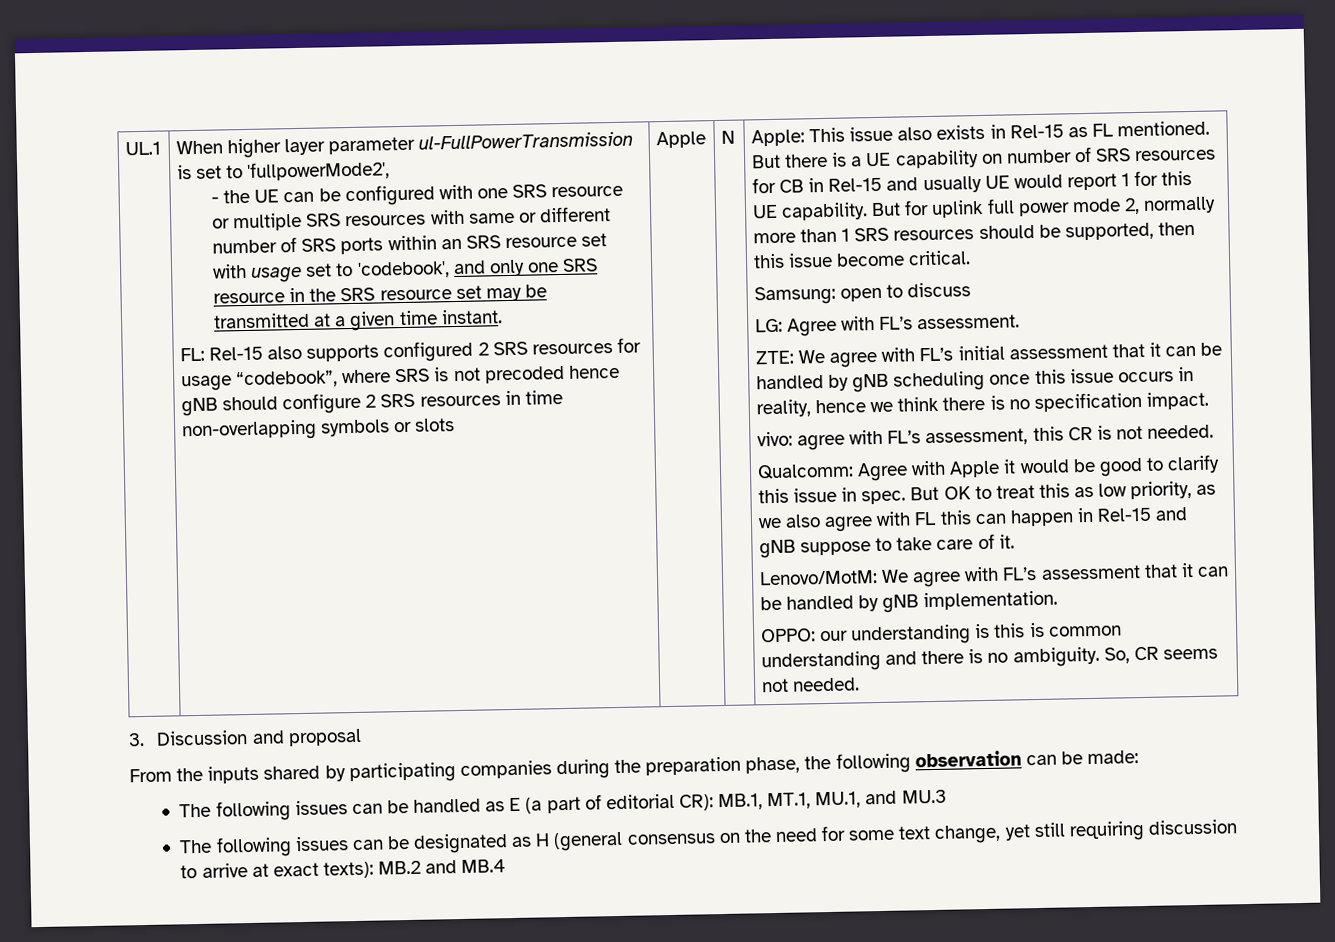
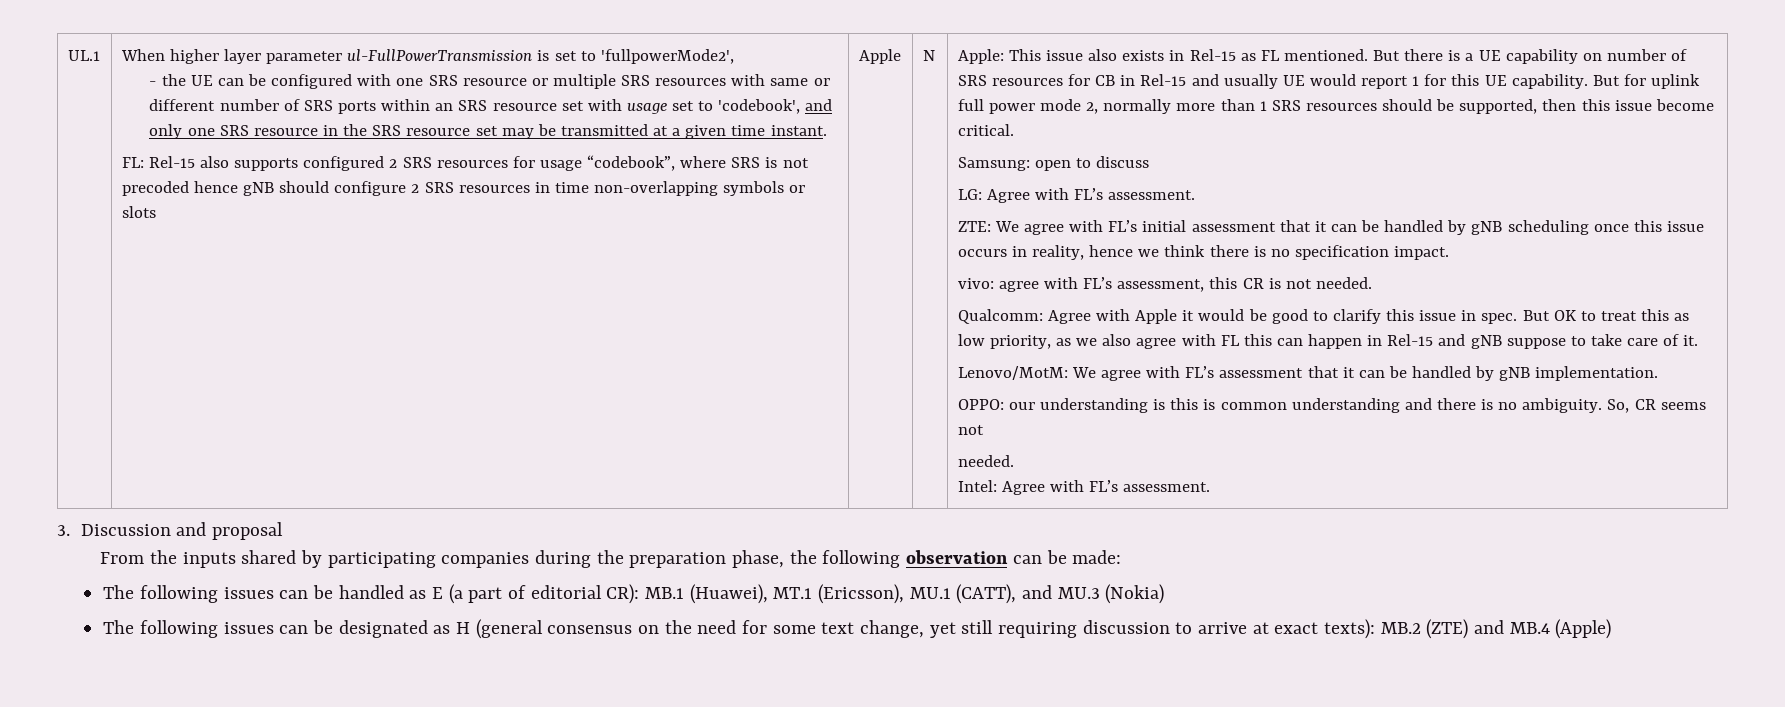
[791,677,860,692] needed. -> [957,455,1014,467] [957,480,1211,495] // needed. // Intel: Agree with FL’s assessment.
[718,791,862,811] MB.1, MT.1, MU.1, -> [644,584,1017,604] MB.1 (Huawei), MT.1 (Ericsson), MU.1 (CATT),
(947, 796) none -> [1105,584,1165,604] (Nokia)
(422, 867) none -> [1426,619,1469,639] (ZTE)
(507, 866) none -> [1555,619,1612,639] (Apple)

